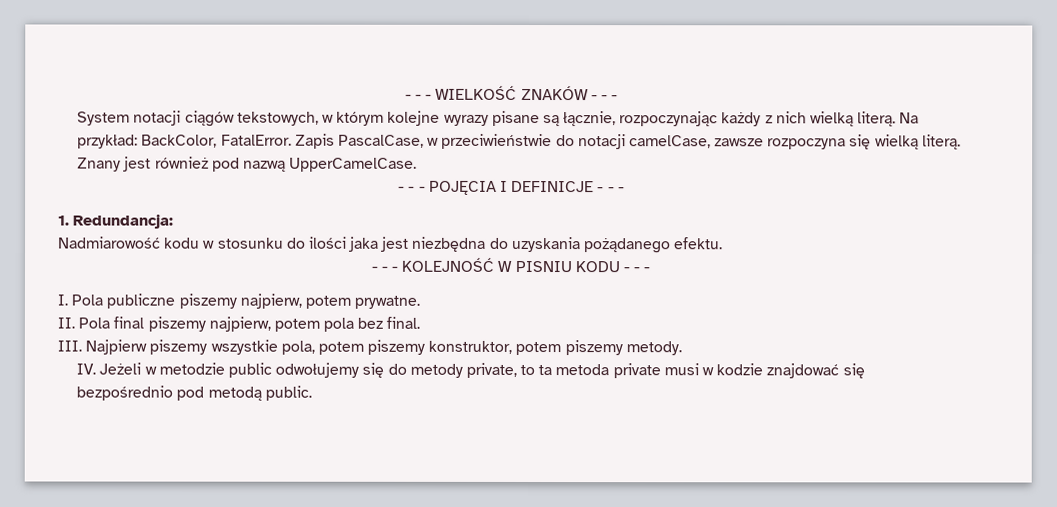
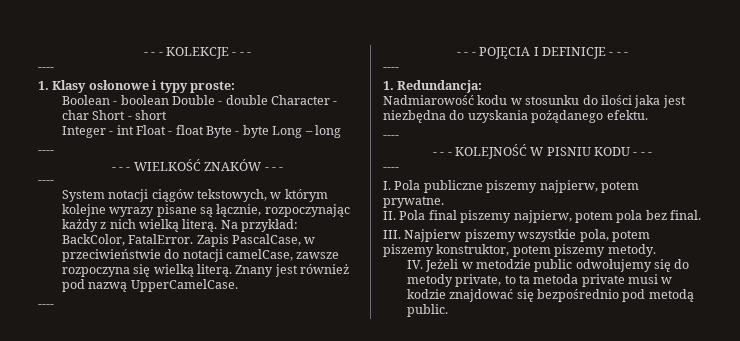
[404,94,433,100] - - - -> [143,47,252,59] [38,67,54,71] [38,80,235,93] [61,95,338,105] [61,110,167,120] [61,125,341,138] [38,150,54,154] [111,167,131,171] - - - KOLEKCJE - - - // ---- // 1. Klasy osłonowe i typy proste: // Boolean - boolean Double - double Character - char Short - short // Integer - int Float - float Byte - byte Long – long // ---- // - - -
(619, 98) none -> [38,180,54,184] // ----
(418, 164) none -> [38,304,54,308] // ----
(625, 190) none -> [383,67,399,71] // ----
(724, 243) none -> [383,135,399,139] // ----
(651, 270) none -> [383,167,399,171] // ----

